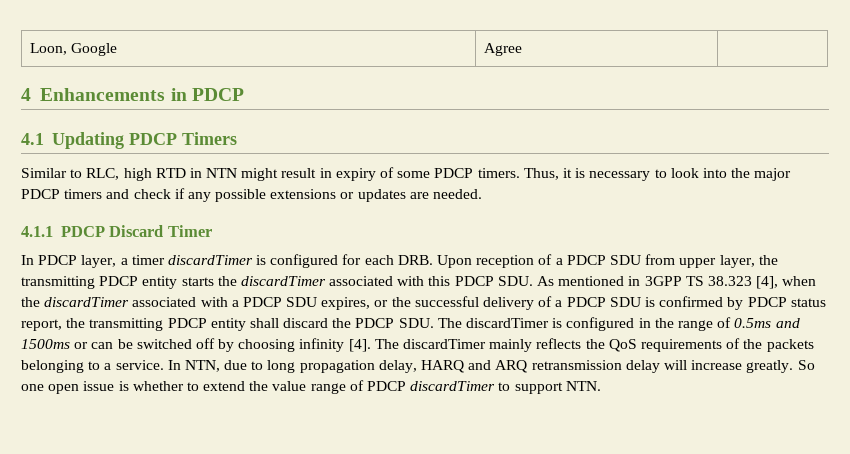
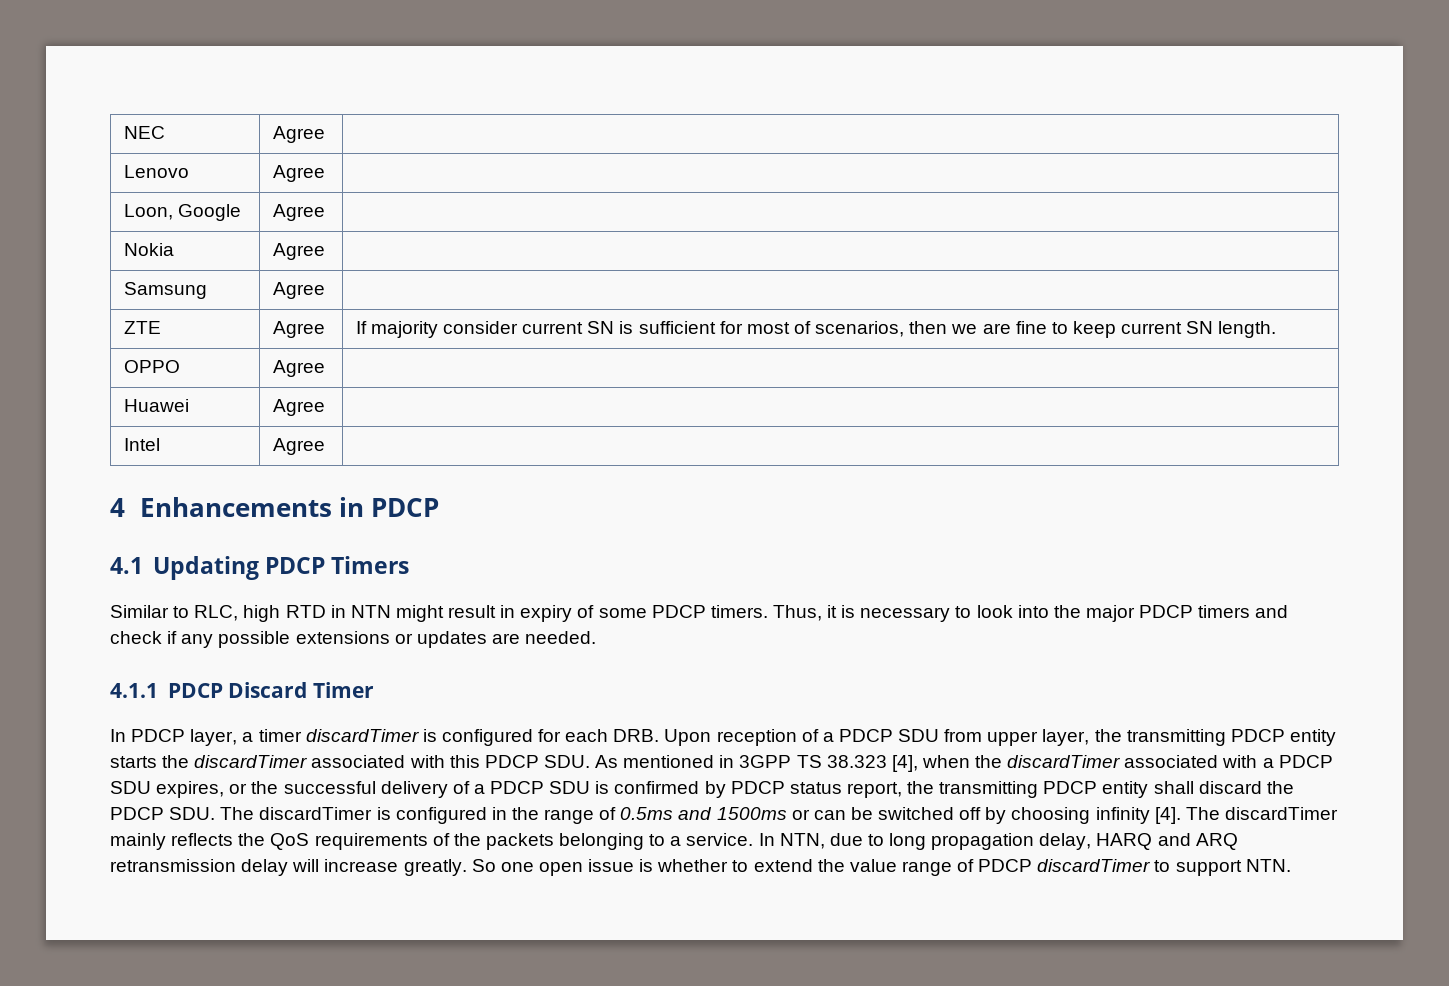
(30, 49) none -> [123,126,165,139] [272,126,325,143] [123,165,189,178] [272,165,325,182] NEC | Agree | // Lenovo | Agree | //
(523, 49) none -> [123,243,174,256] [272,243,325,260] [123,282,207,299] [272,282,325,299] [123,321,161,334] [272,321,325,338] [355,321,1277,338] [123,360,180,373] [272,360,325,377] [123,399,189,412] [272,399,325,416] [123,438,160,451] [272,438,325,455] // Nokia | Agree | // Samsung | Agree | // ZTE | Agree | If majority consider current SN is sufficient for most of scenarios, then we are fine to keep current SN length. // OPPO | Agree | // Huawei | Agree | // Intel | Agree |

